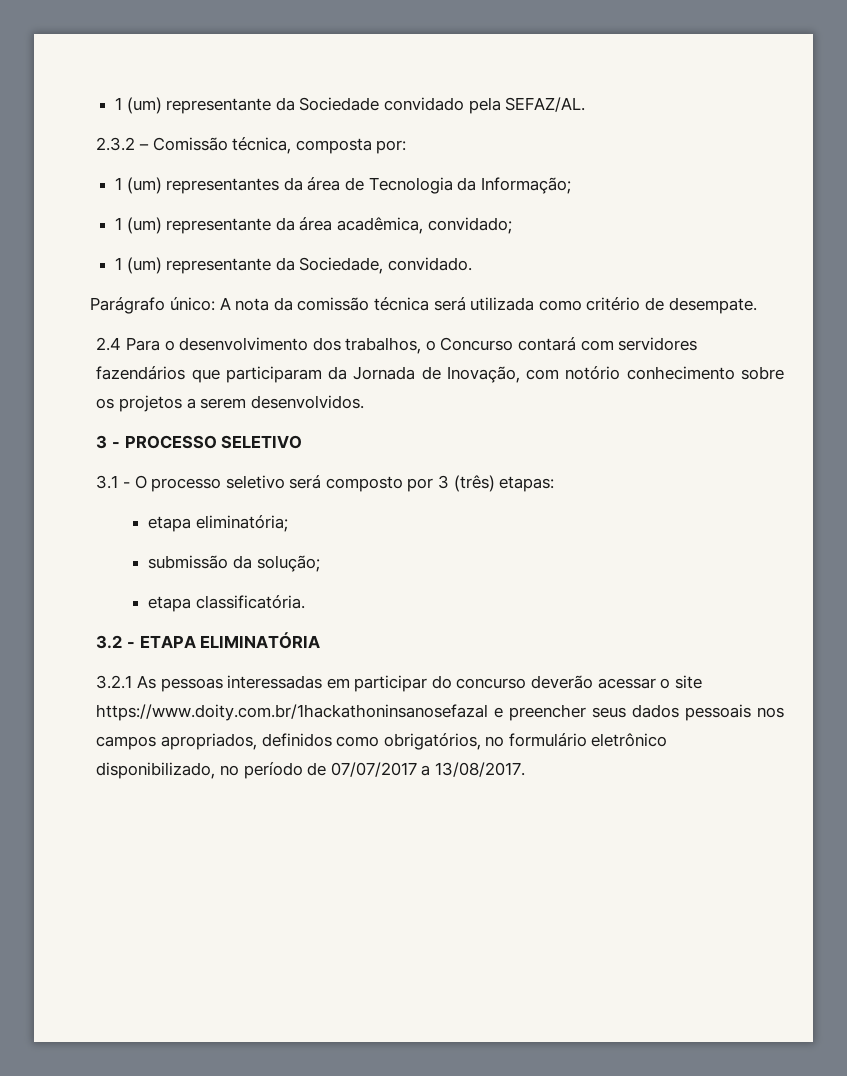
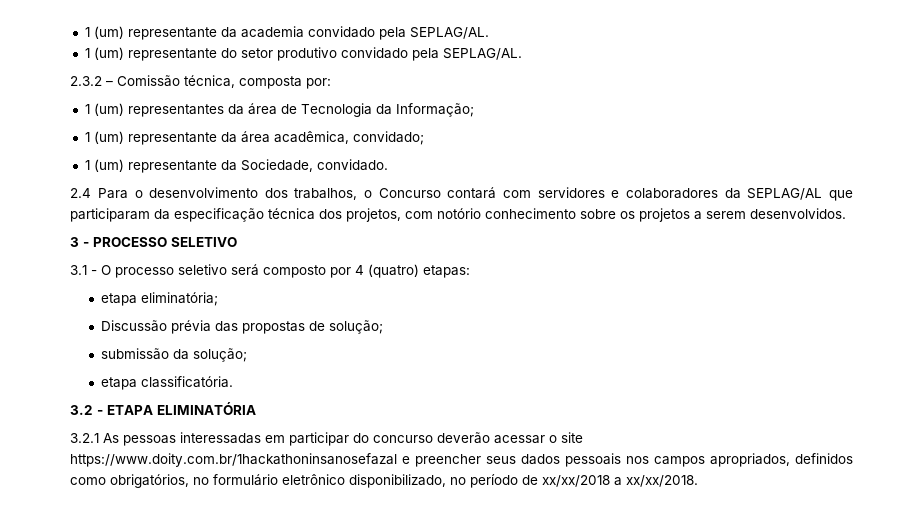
[115,97,586,114] 1 (um) representante da Sociedade convidado pela SEFAZ/AL. -> [85,26,490,40] [85,47,523,61] 1 (um) representante da academia convidado pela SEPLAG/AL. // 1 (um) representante do setor produtivo convidado pela SEPLAG/AL.
[90,297,757,314] // Parágrafo único: A nota da comissão técnica será utilizada como critério de desempate. -> (389, 165) none
[96,366,520,383] fazendários que participaram da Jornada de Inovação, -> [611,188,853,201] [70,208,402,222] e colaboradores da SEPLAG/AL que participaram da especificação técnica dos projetos,
[438,475,495,492] 3 (três) -> [355,264,420,278] 4 (quatro)
(288, 523) none -> [101,320,384,334] // Discussão prévia das propostas de solução;
[330,762,525,777] 07/07/2017 a 13/08/2017. -> [542,475,699,487] xx/xx/2018 a xx/xx/2018.

